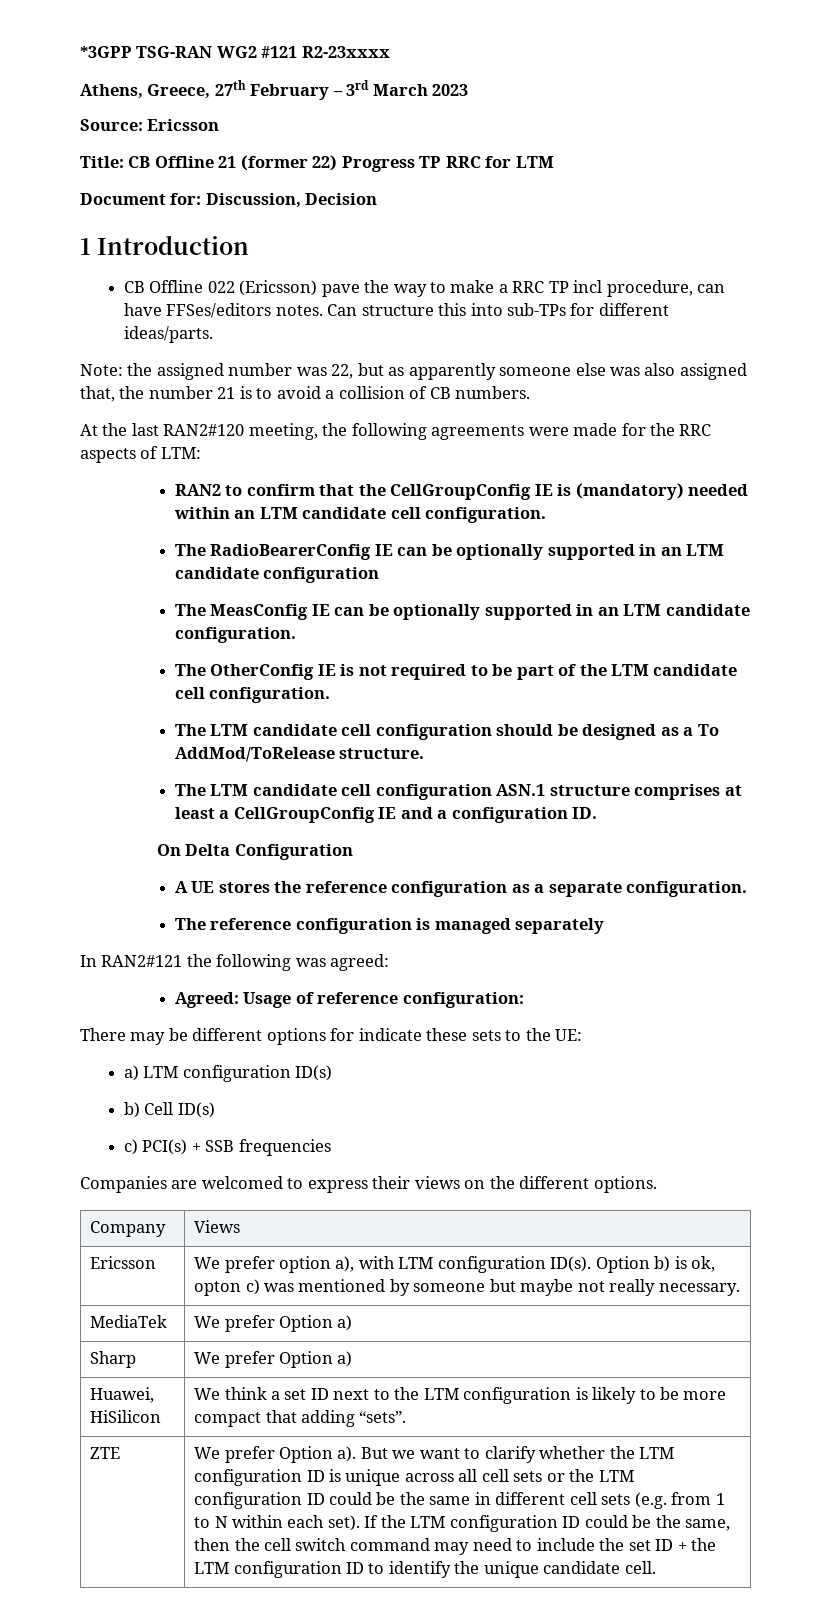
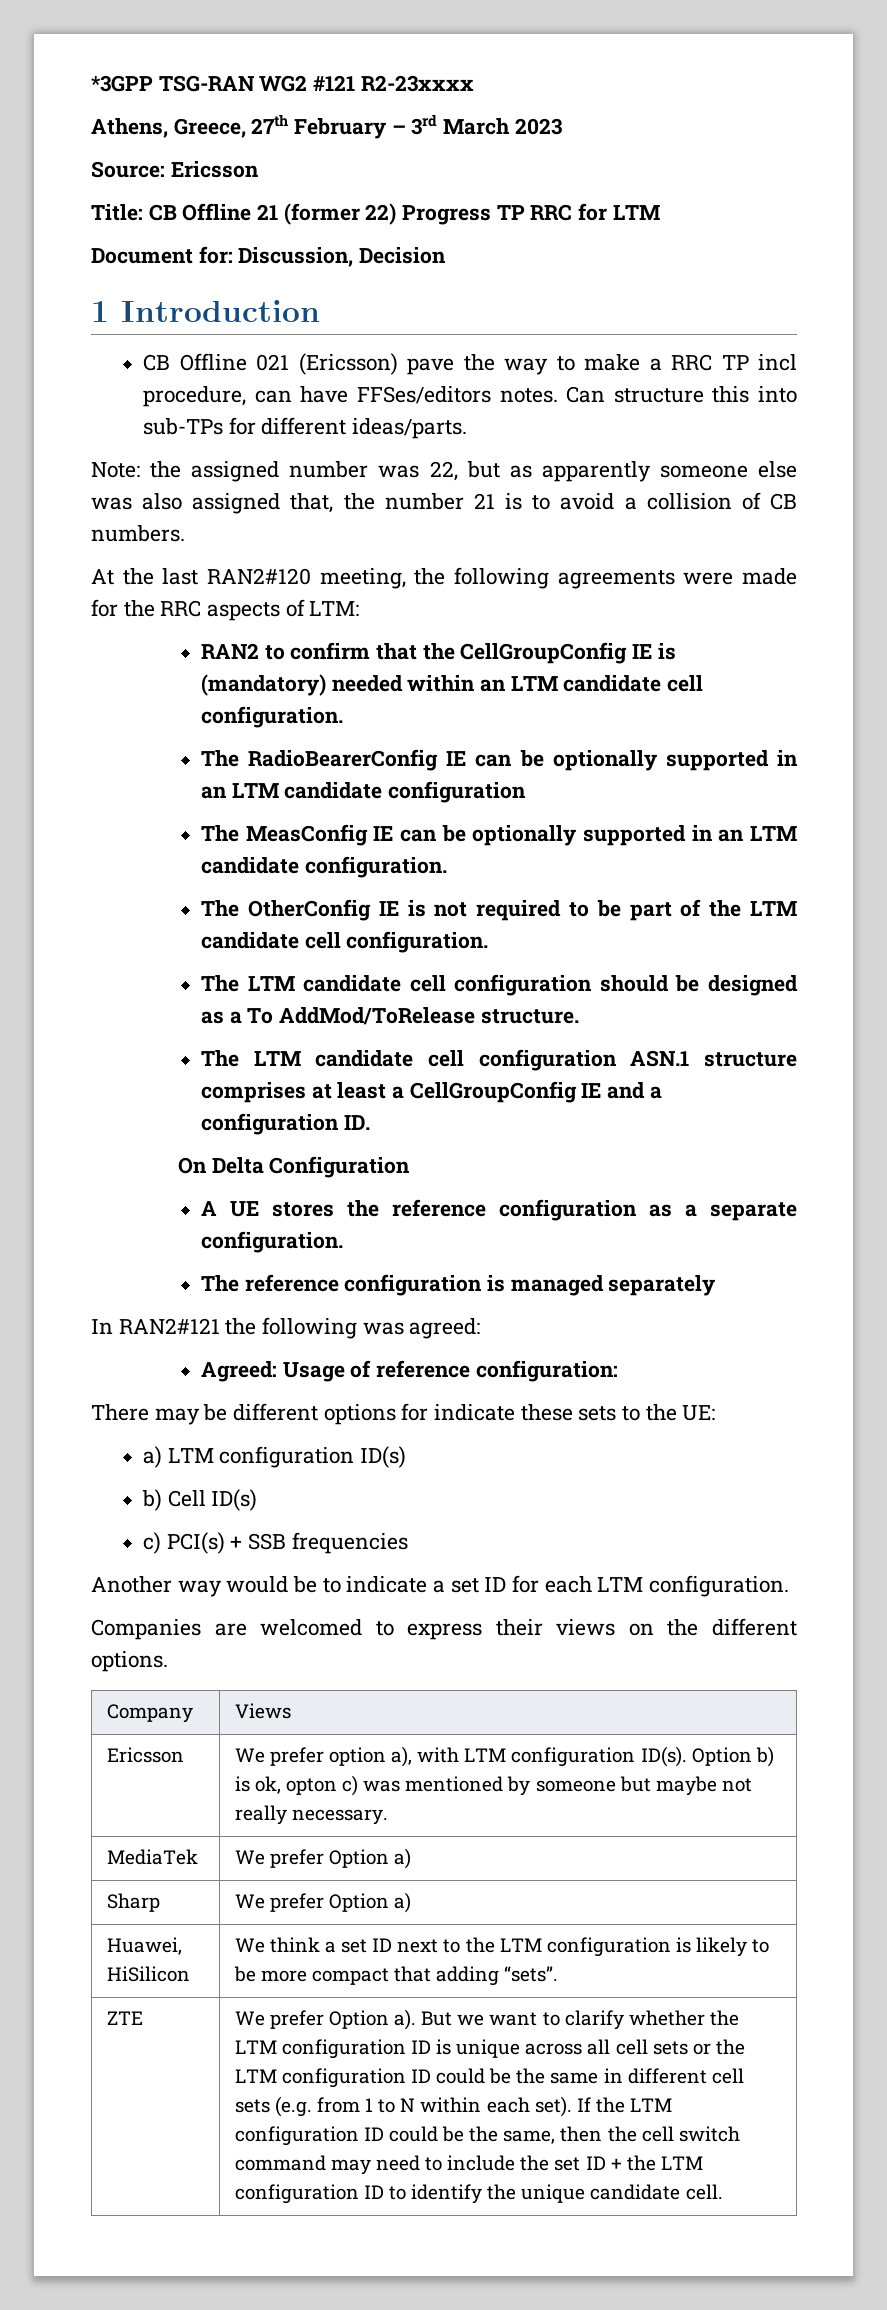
[207,281,235,293] 022 -> [256,354,290,371] 021
(331, 1147) none -> [91,1575,790,1597] // Another way would be to indicate a set ID for each LTM configuration.

